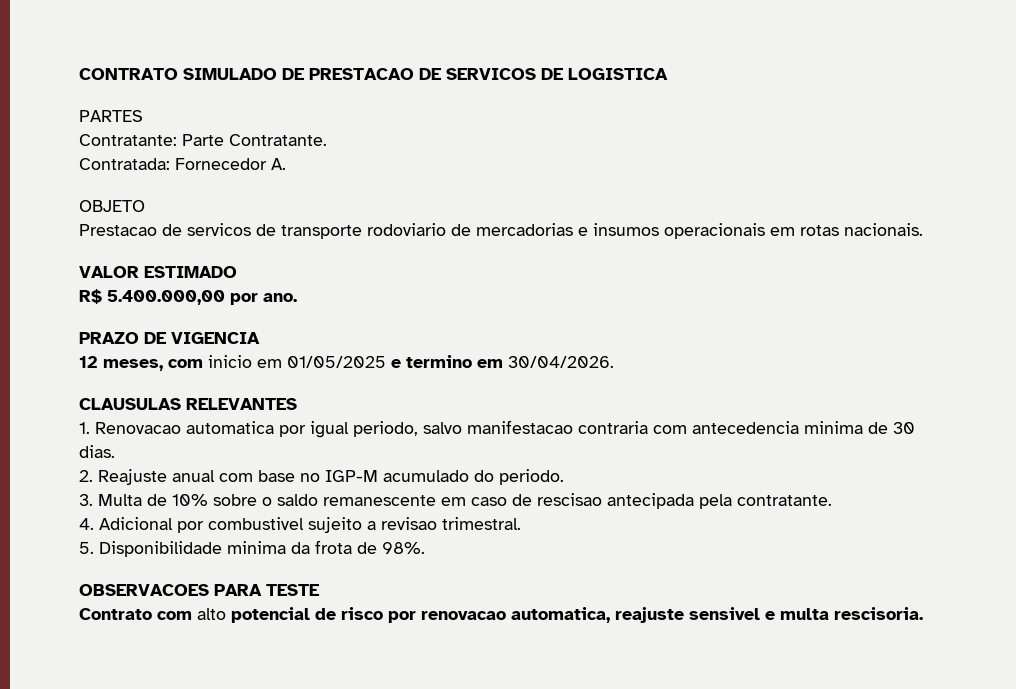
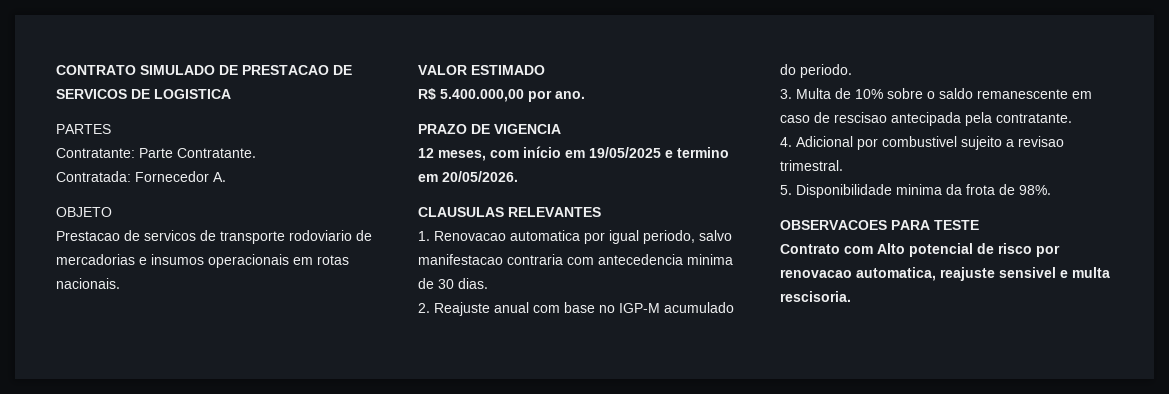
[208,355,386,368] inicio em 01/05/2025 -> [523,146,661,158] início em 19/05/2025
[508,356,614,368] 30/04/2026. -> [442,171,518,182] 20/05/2026.
[197,608,226,620] alto -> [877,243,905,254] Alto

